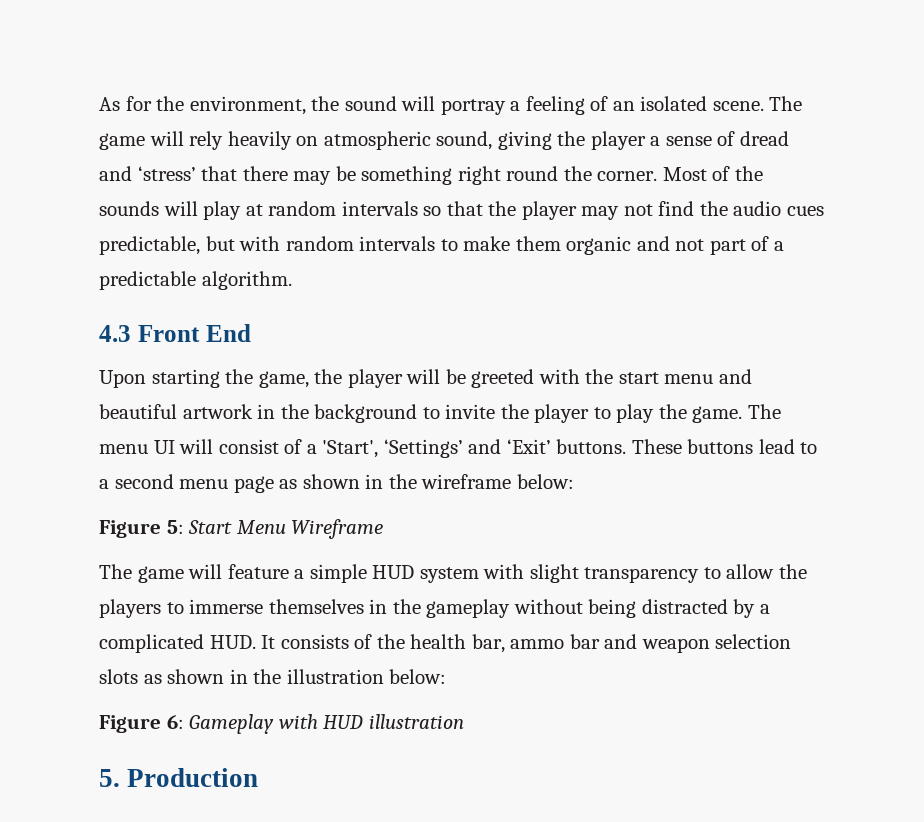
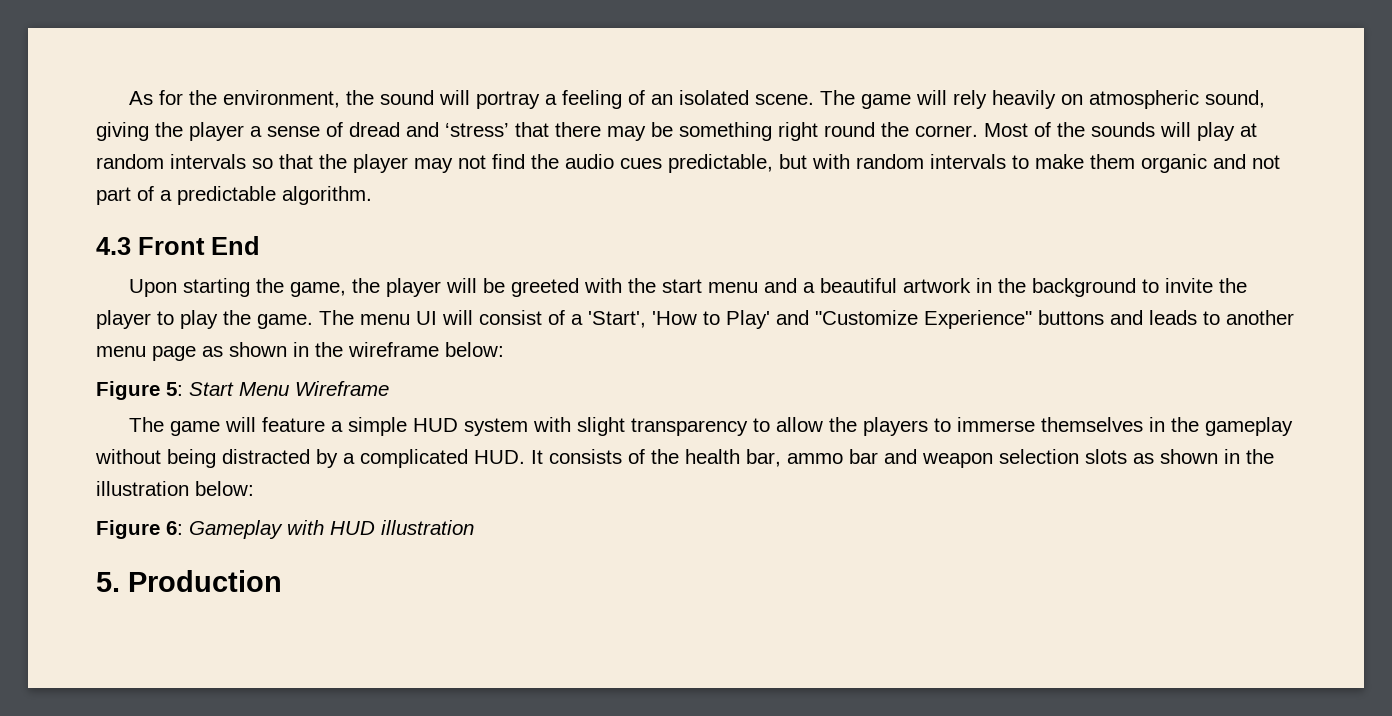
(752, 376) none -> [803,282,816,293] a
[383,439,818,458] [99,474,174,489] ‘Settings’ and ‘Exit’ buttons. These buttons lead to a second -> [652,310,1294,329] 'How to Play' and "Customize Experience" buttons and leads to another

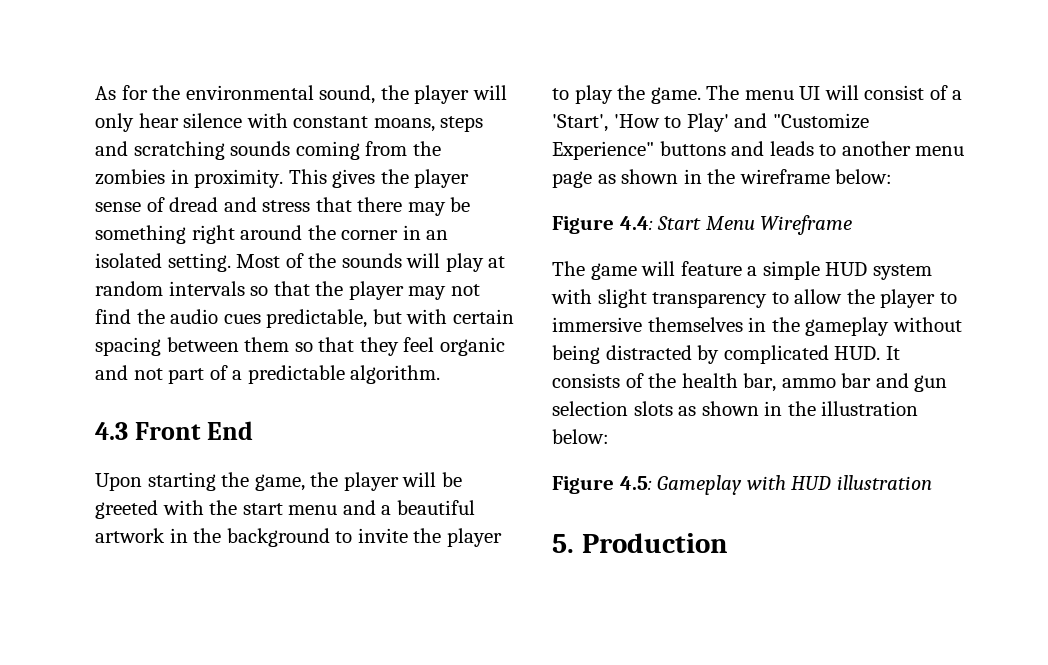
[223,90,1266,109] [96,122,262,141] environment, the sound will portray a feeling of an isolated scene. The game will rely heavily on atmospheric sound, giving the player a -> [185,85,507,104] [95,113,484,132] [95,141,441,160] [95,169,470,188] environmental sound, the player will only hear silence with constant moans, steps and scratching sounds coming from the zombies in proximity. This gives the player
[445,123,509,137] ‘stress’ -> [262,200,311,212] stress
[824,122,978,137] round the corner. -> [240,225,449,240] [95,253,231,272] around the corner in an isolated setting.
[856,154,1135,169] random intervals to make them -> [452,309,514,324] [95,337,435,356] certain spacing between them so that they feel
[166,382,183,396] 5: -> [619,216,653,230] 4.4:
[863,417,1036,436] players to immerse -> [880,289,957,308] [552,317,642,332] player to immersive
[343,453,355,464] a -> (720, 354) none
[922,453,993,468] weapon -> [914,375,948,392] gun
[166,521,183,535] 6: -> [619,476,652,490] 4.5:

